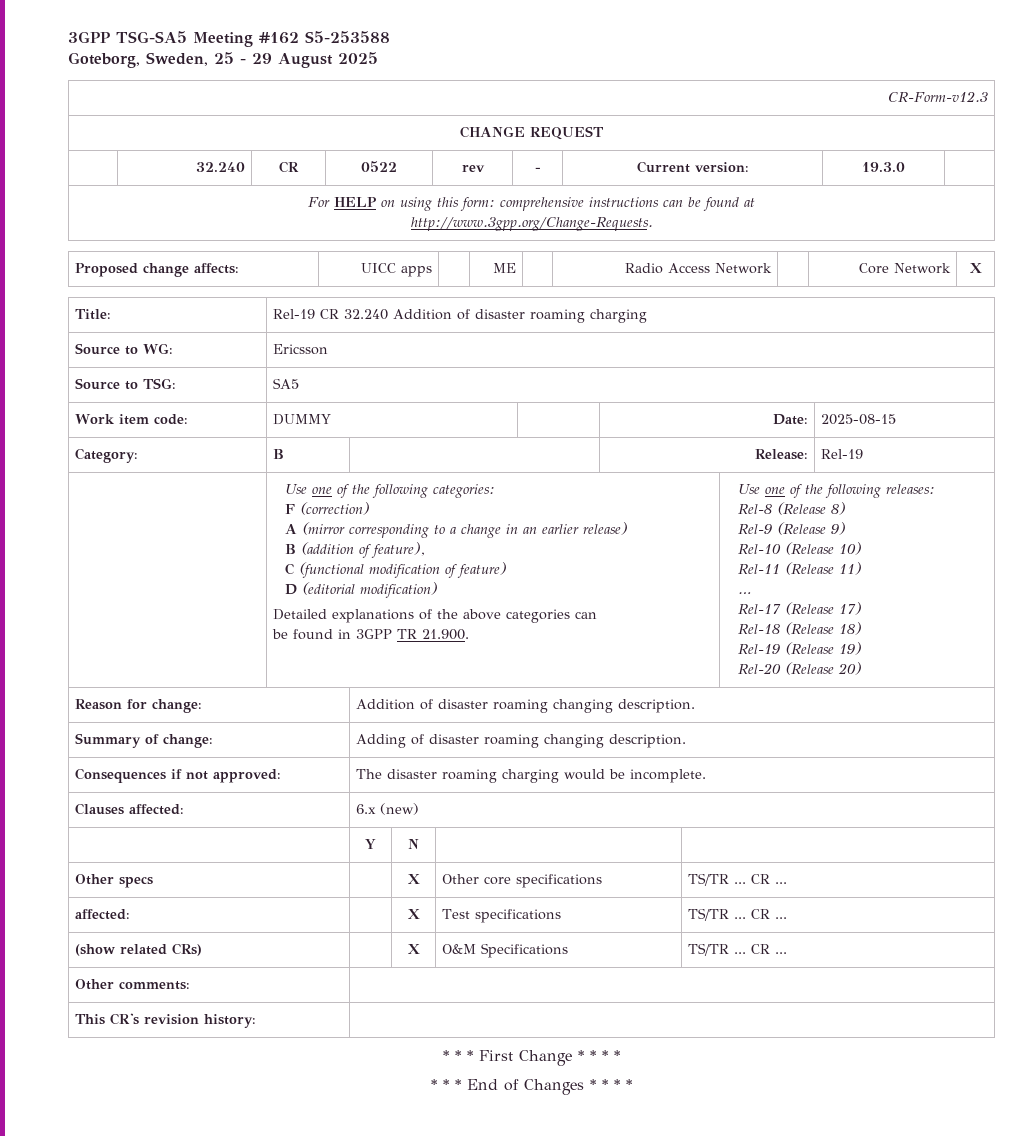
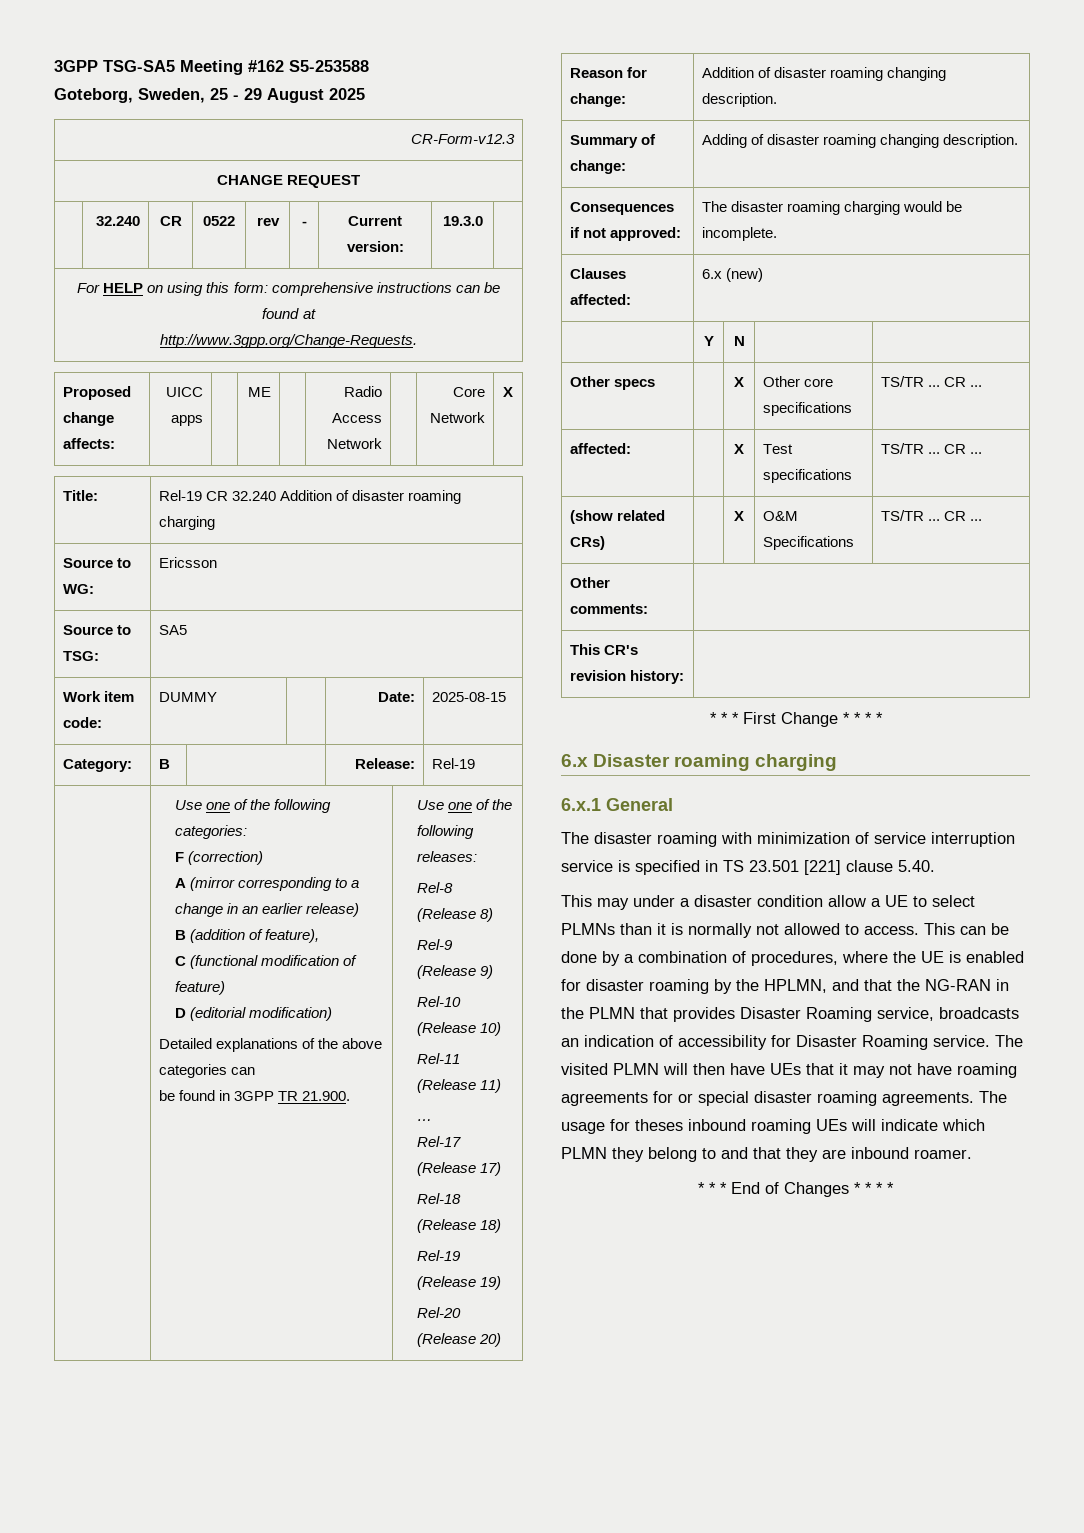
(620, 1055) none -> [561,754,838,771] [561,798,673,811] [561,832,1015,847] [561,860,935,875] [561,895,975,910] [561,923,1009,938] [561,951,1024,966] [561,979,1009,994] [561,1007,1019,1022] [561,1035,1023,1050] [561,1063,1017,1078] [561,1091,1007,1106] [561,1119,985,1134] [561,1147,972,1162] // 6.x Disaster roaming charging // 6.x.1 General // The disaster roaming with minimization of service interruption service is specified in TS 23.501 [221] clause 5.40. // This may under a disaster condition allow a UE to select PLMNs than it is normally not allowed to access. This can be done by a combination of procedures, where the UE is enabled for disaster roaming by the HPLMN, and that the NG-RAN in the PLMN that provides Disaster Roaming service, broadcasts an indication of accessibility for Disaster Roaming service. The visited PLMN will then have UEs that it may not have roaming agreements for or special disaster roaming agreements. The usage for theses inbound roaming UEs will indicate which PLMN they belong to and that they are inbound roamer.

